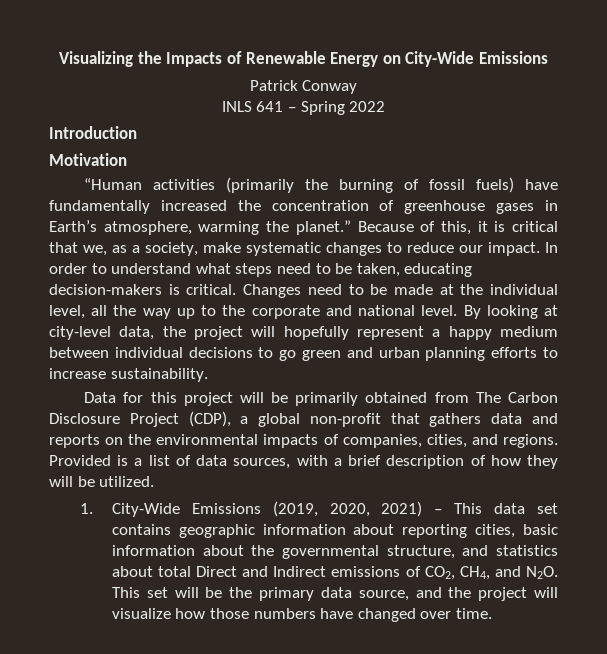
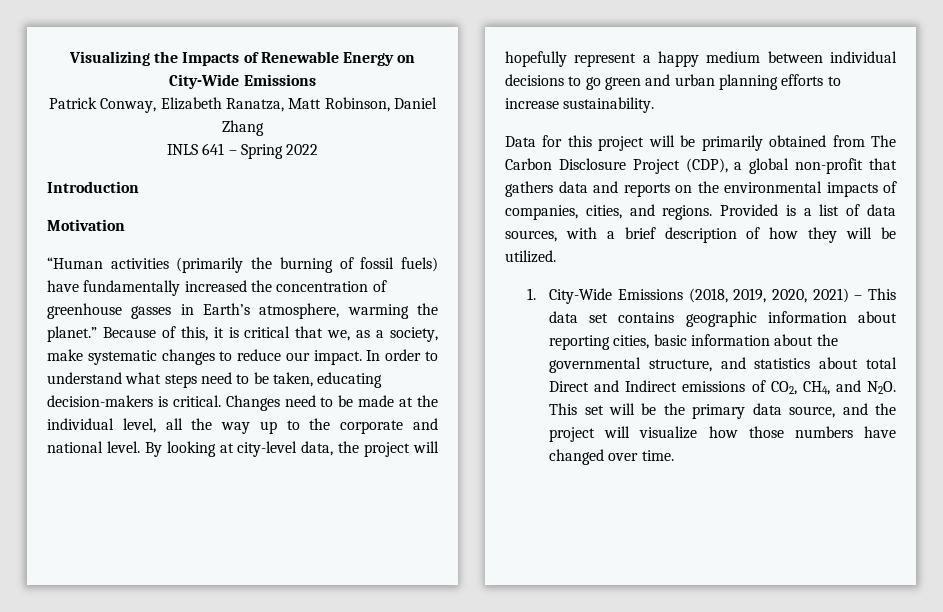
[302,80,358,94] Conway -> [100,97,437,113] [222,120,264,136] Conway, Elizabeth Ranatza, Matt Robinson, Daniel Zhang
[496,203,535,214] gases -> [131,306,172,319] gasses
[272,501,318,517] (2019, -> [688,288,767,303] (2018, 2019,

